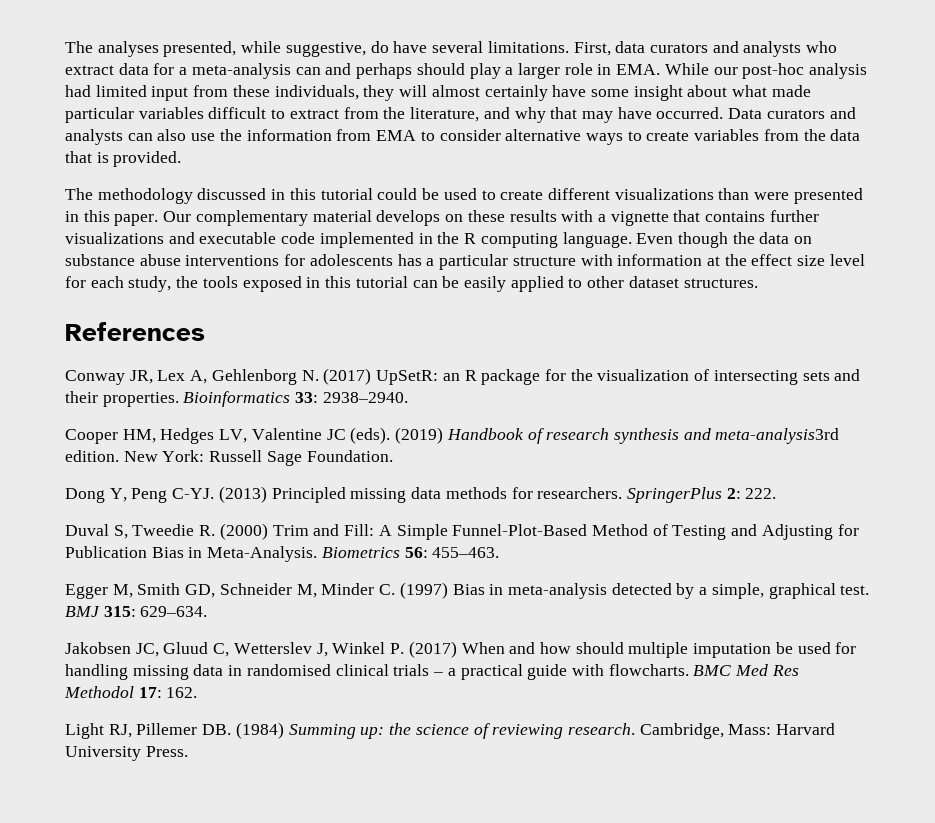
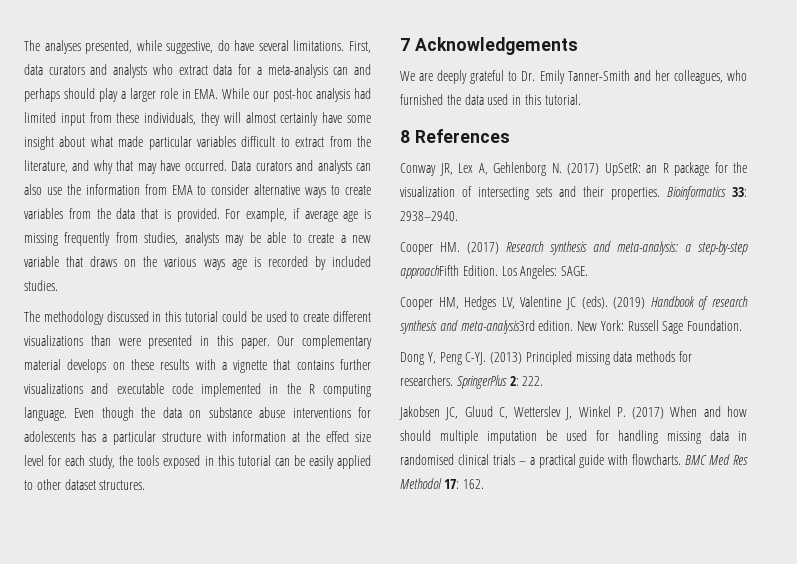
(182, 159) none -> [225,208,371,222] [24,232,371,246] [24,256,371,270] [24,280,58,291] For example, if average age is missing frequently from studies, analysts may be able to create a new variable that draws on the various ways age is recorded by included studies.
(758, 283) none -> [400,37,578,55] [400,70,747,84] [400,94,581,105] [400,130,410,143] 7 Acknowledgements // We are deeply grateful to Dr. Emily Tanner-Smith and her colleagues, who furnished the data used in this tutorial. // 8
(408, 397) none -> [400,241,748,255] [400,265,589,279] // Cooper HM. (2017) Research synthesis and meta-analysis: a step-by-step approachFifth Edition. Los Angeles: SAGE.
[65,523,859,540] [65,546,500,562] [65,582,870,599] [65,606,208,617] // Duval S, Tweedie R. (2000) Trim and Fill: A Simple Funnel-Plot-Based Method of Testing and Adjusting for Publication Bias in Meta-Analysis. Biometrics 56: 455–463. // Egger M, Smith GD, Schneider M, Minder C. (1997) Bias in meta-analysis detected by a simple, graphical test. BMJ 315: 629–634. -> (544, 381) none
[65,722,836,739] [65,746,188,761] // Light RJ, Pillemer DB. (1984) Summing up: the science of reviewing research. Cambridge, Mass: Harvard University Press. -> (484, 484) none

